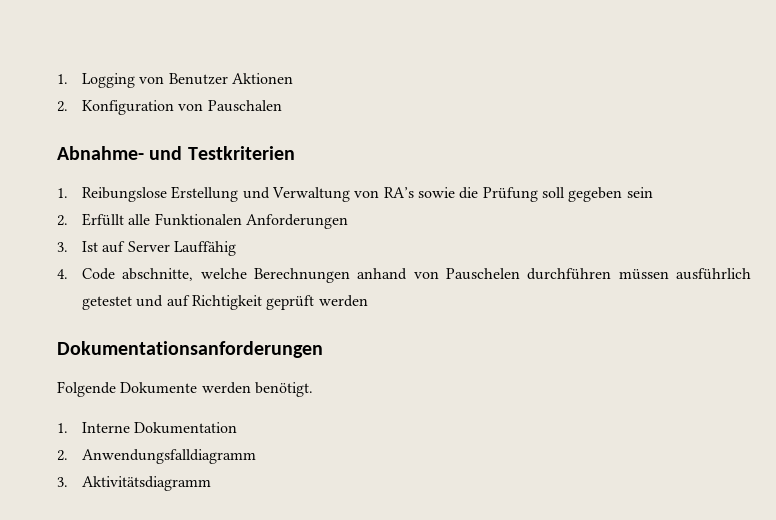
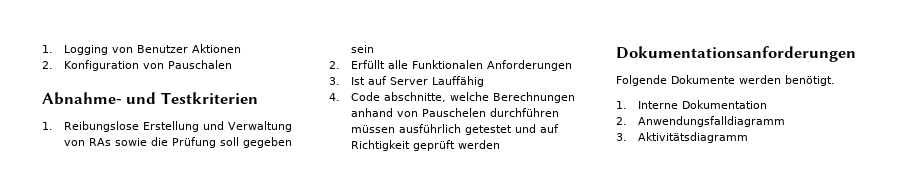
[383,187,414,198] RA’s -> [88,138,111,146] RAs

